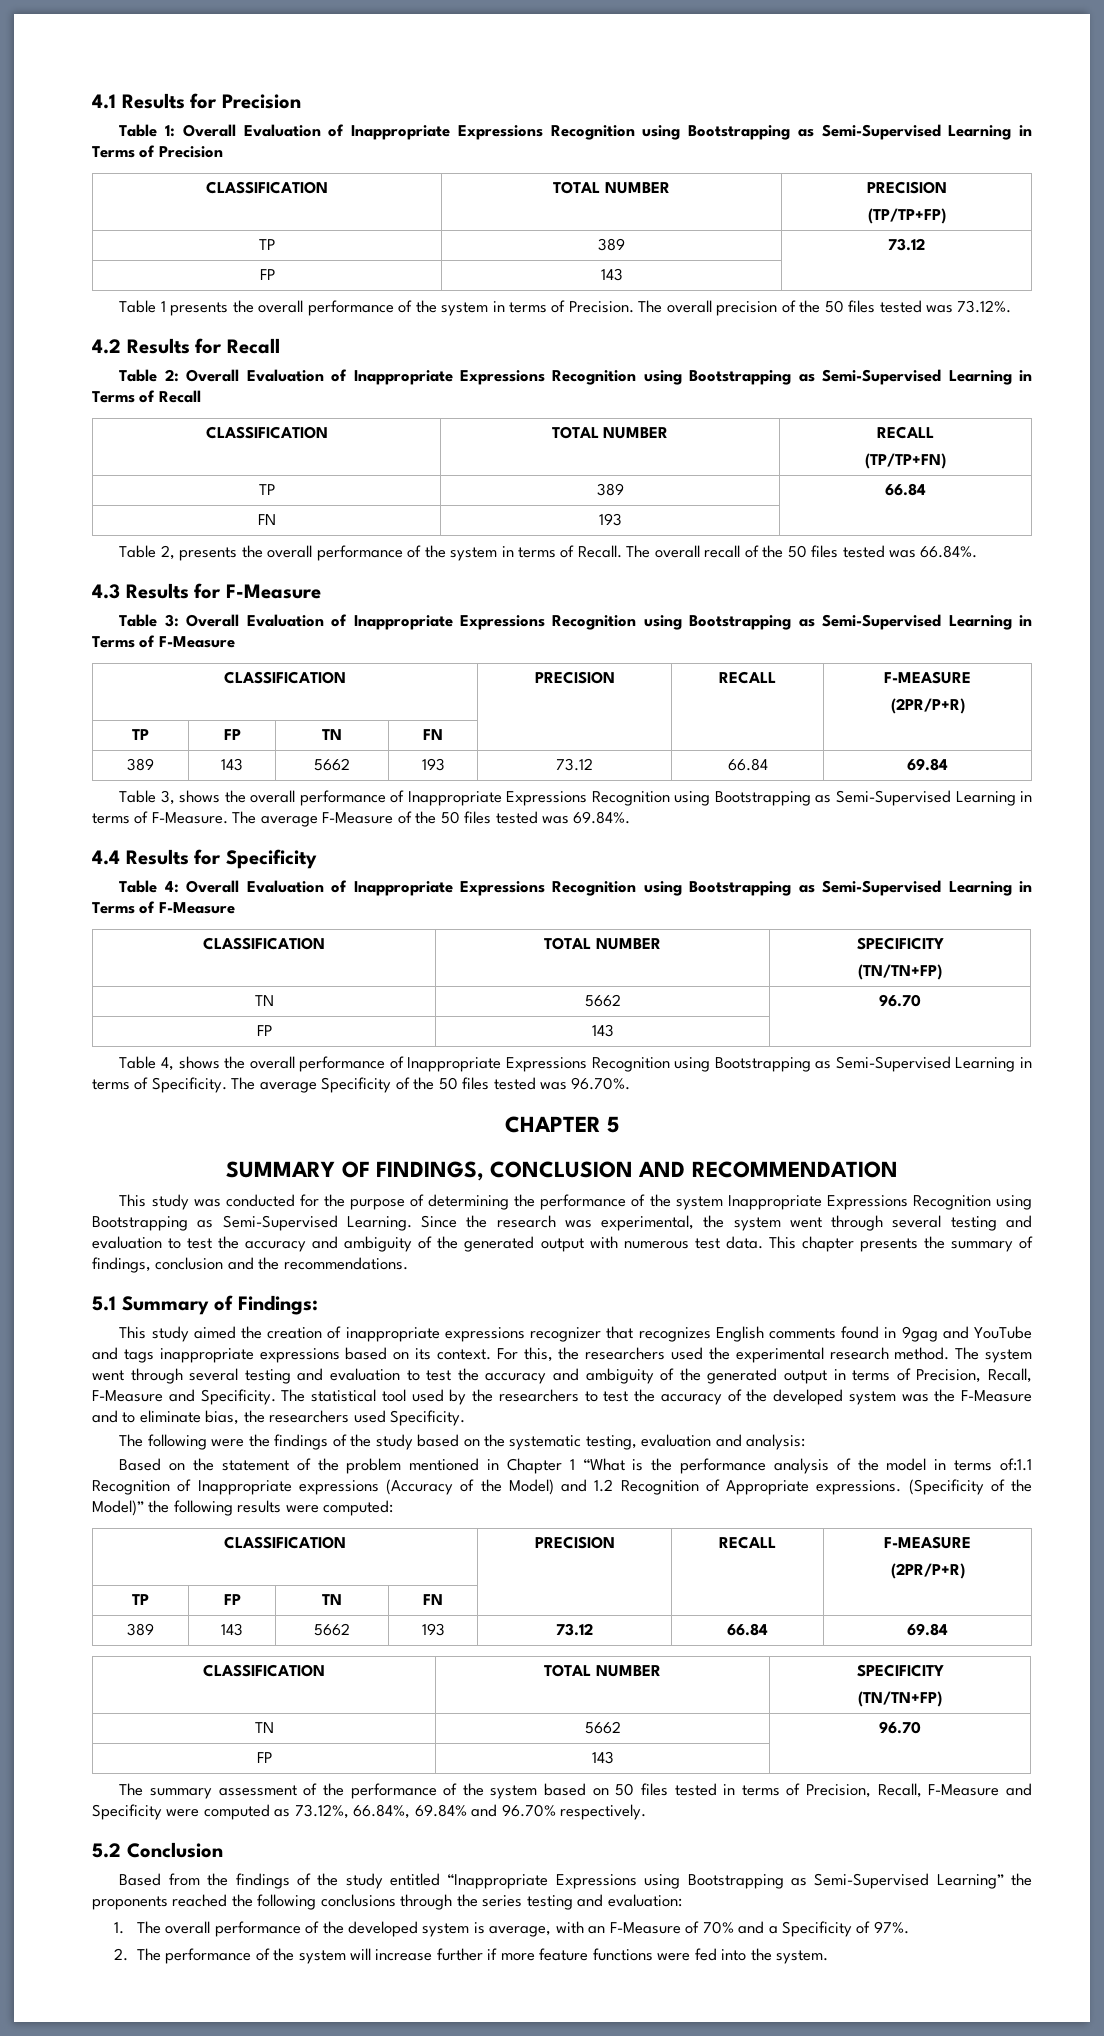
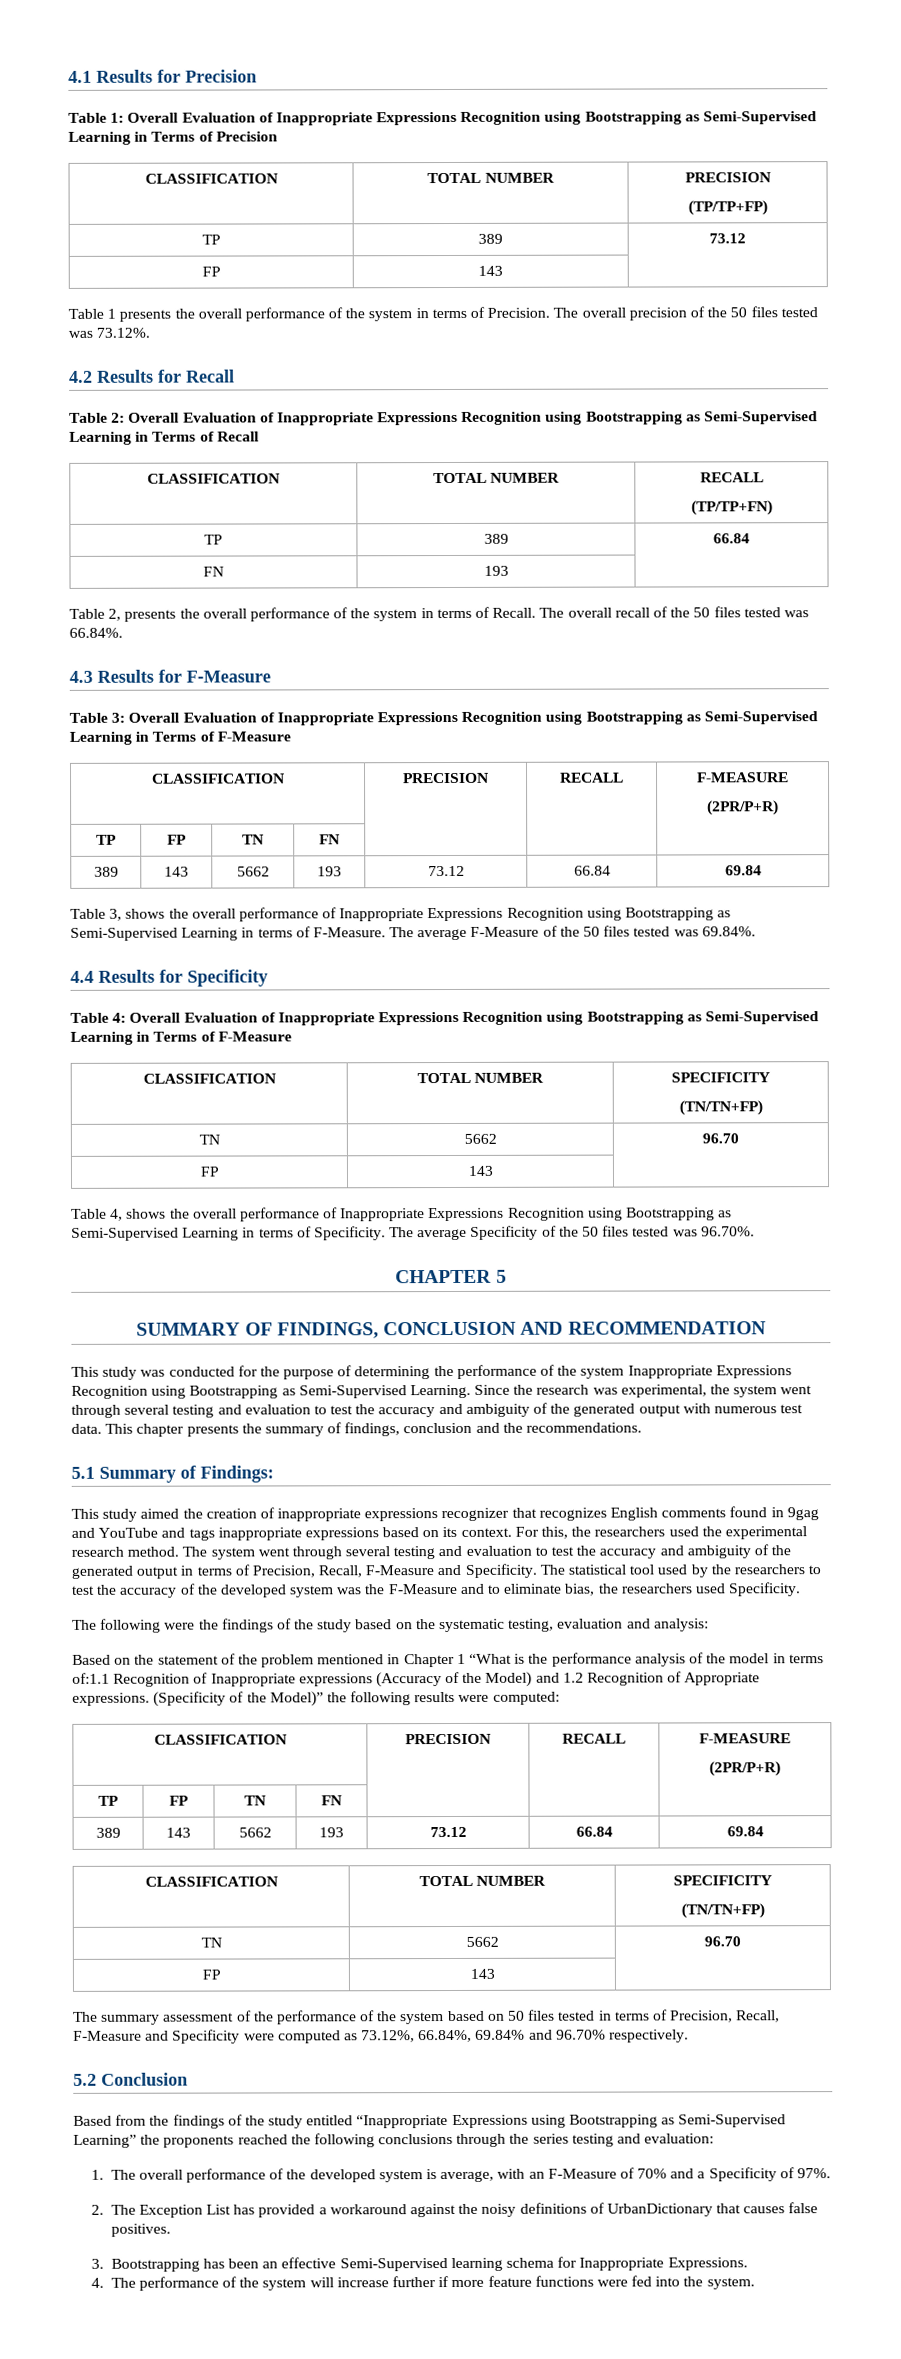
(161, 1954) none -> [138,2202,819,2218] [110,2223,171,2237] [90,2256,748,2272] [90,2277,136,2288] Exception List has provided a workaround against the noisy definitions of UrbanDictionary that causes false positives. // 3. Bootstrapping has been an effective Semi-Supervised learning schema for Inappropriate Expressions. // 4. The

